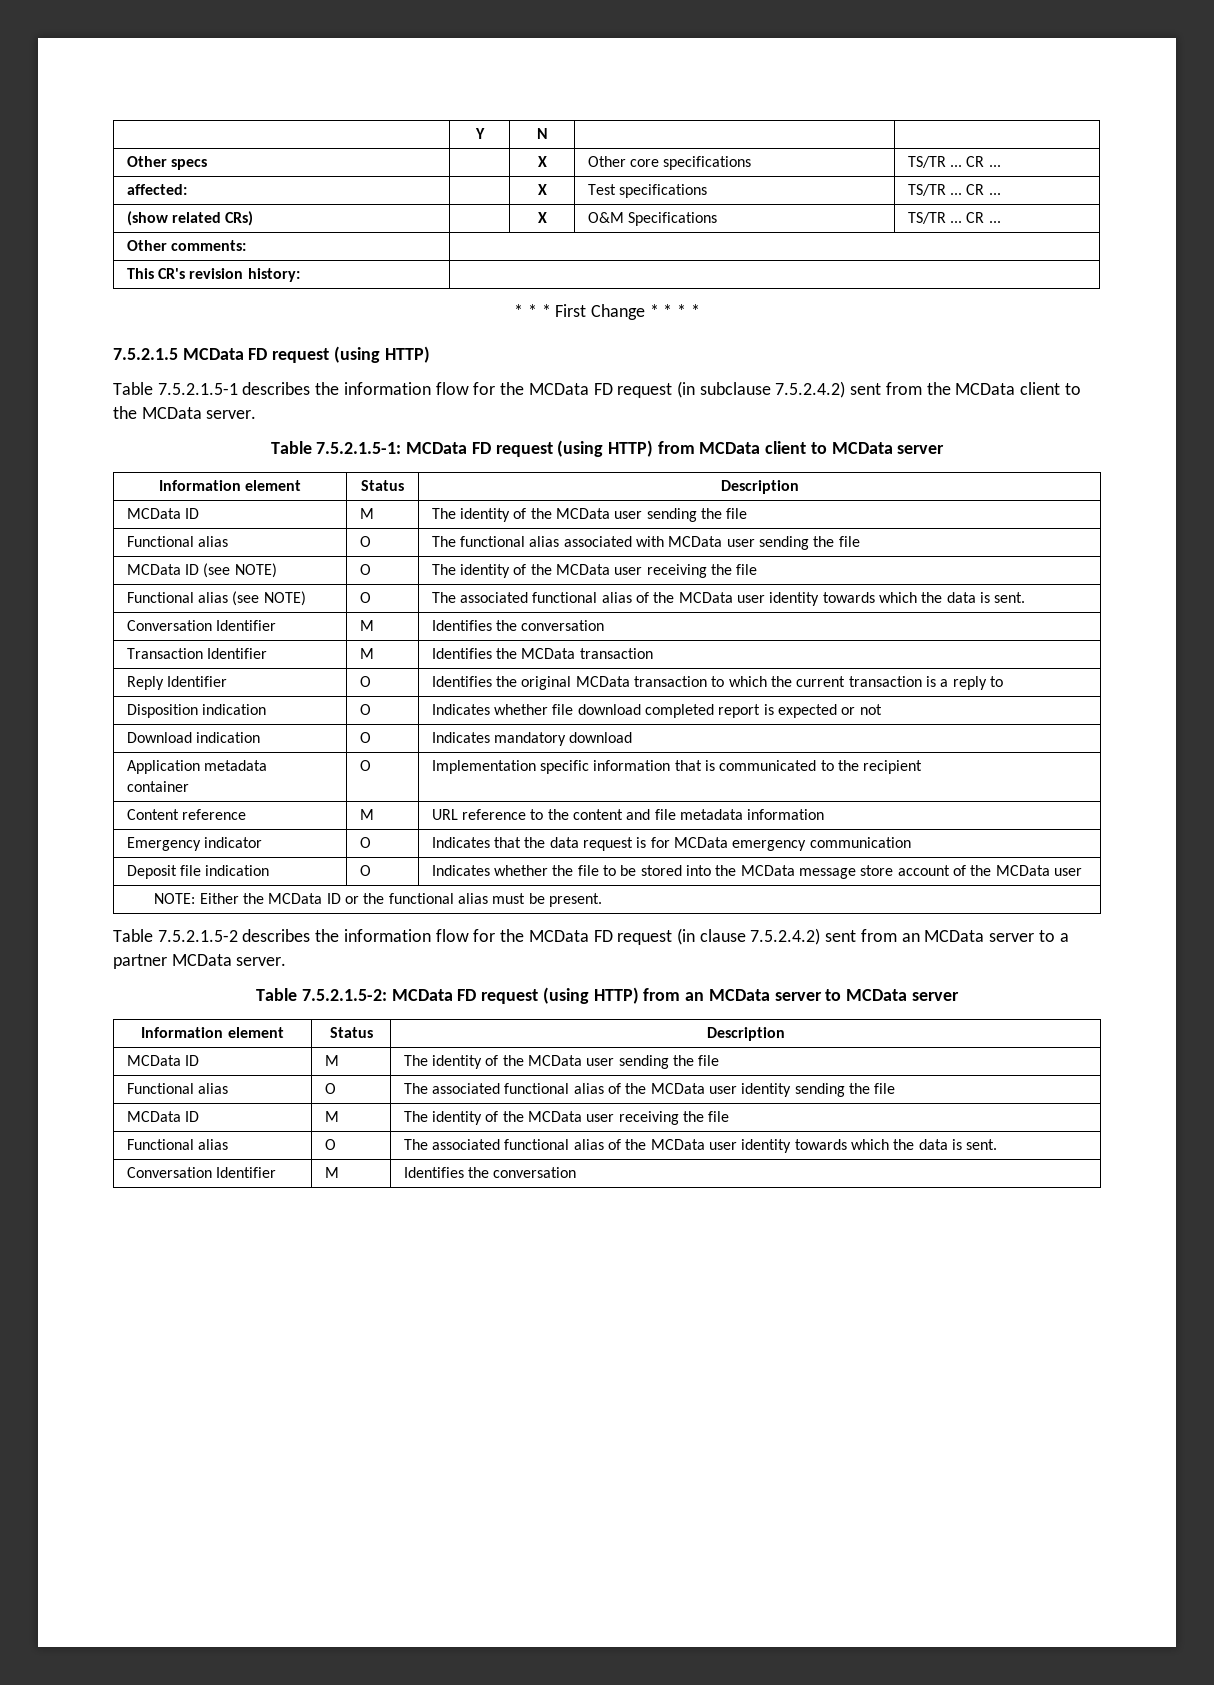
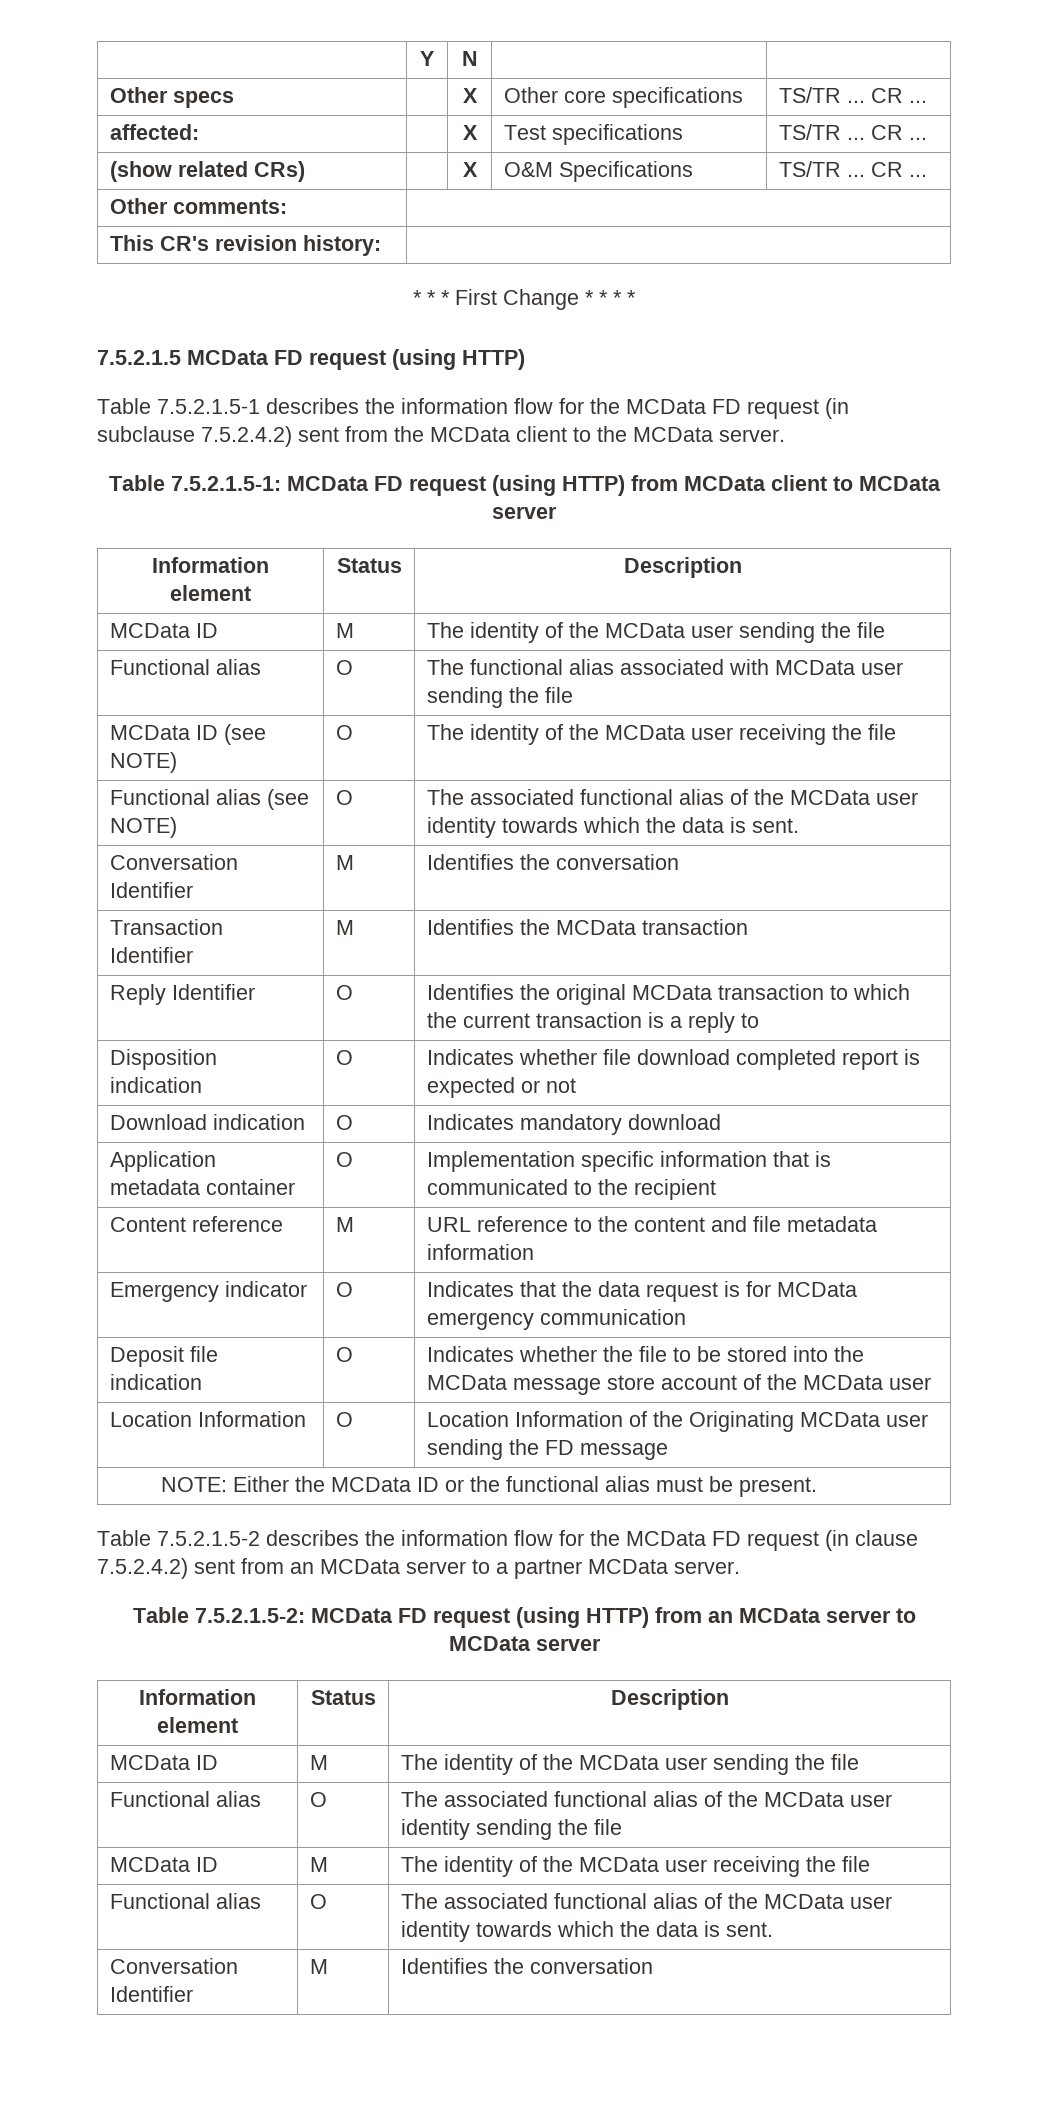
(1082, 872) none -> [109,1411,306,1427] [335,1412,353,1427] [426,1411,928,1432] [426,1439,668,1460] // Location Information | O | Location Information of the Originating MCData user sending the FD message

